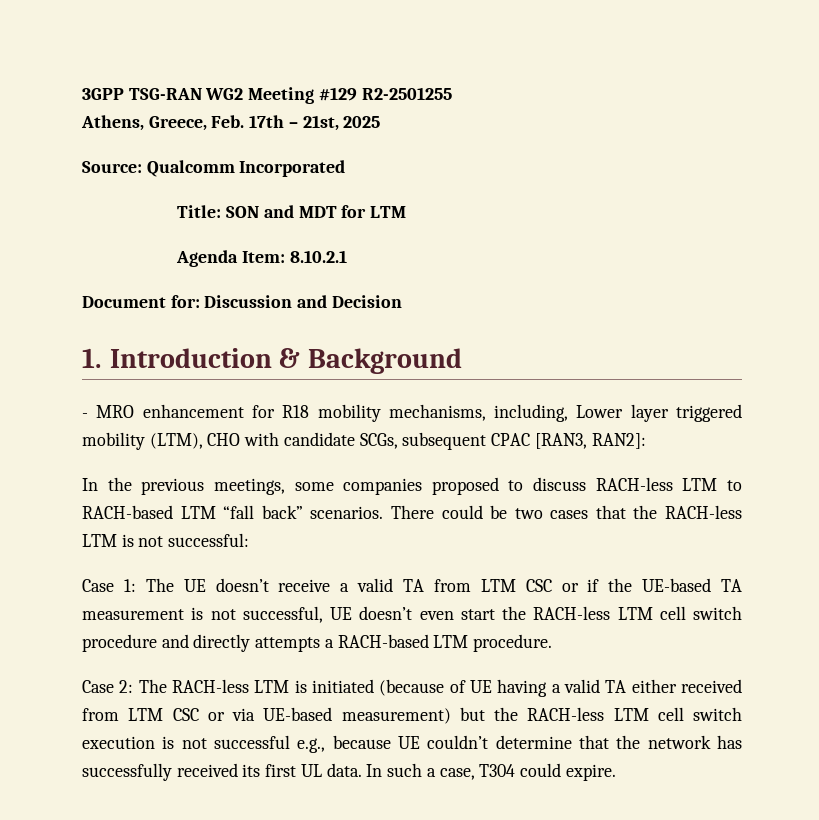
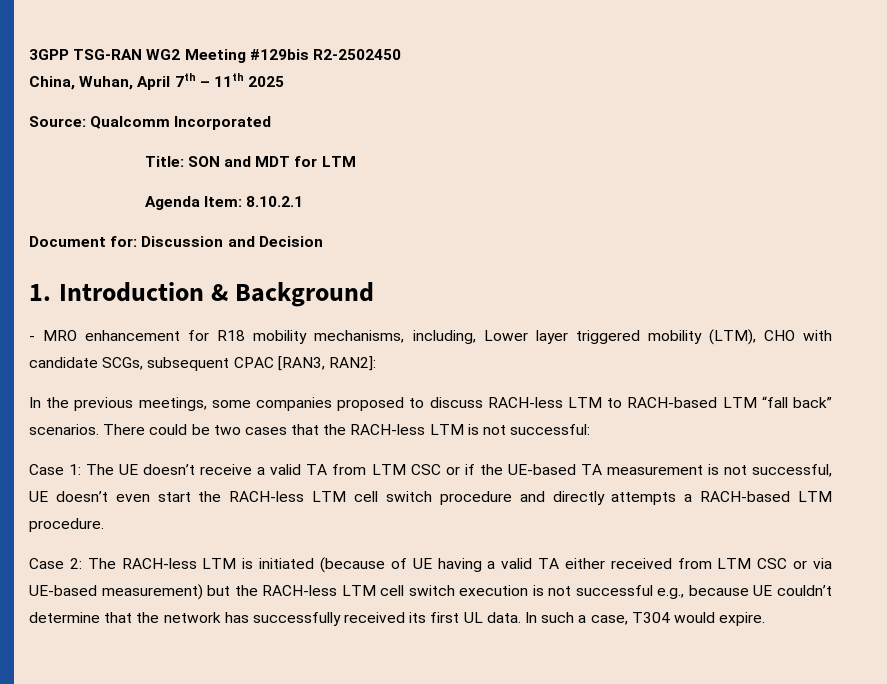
[318,87,452,101] [81,115,339,131] #129 R2-2501255 // Athens, Greece, Feb. 17th – 21st, -> [249,49,401,60] [29,73,244,90] #129bis R2-2502450 // China, Wuhan, April 7th – 11th
[519,763,561,777] could -> [673,612,715,623] would

